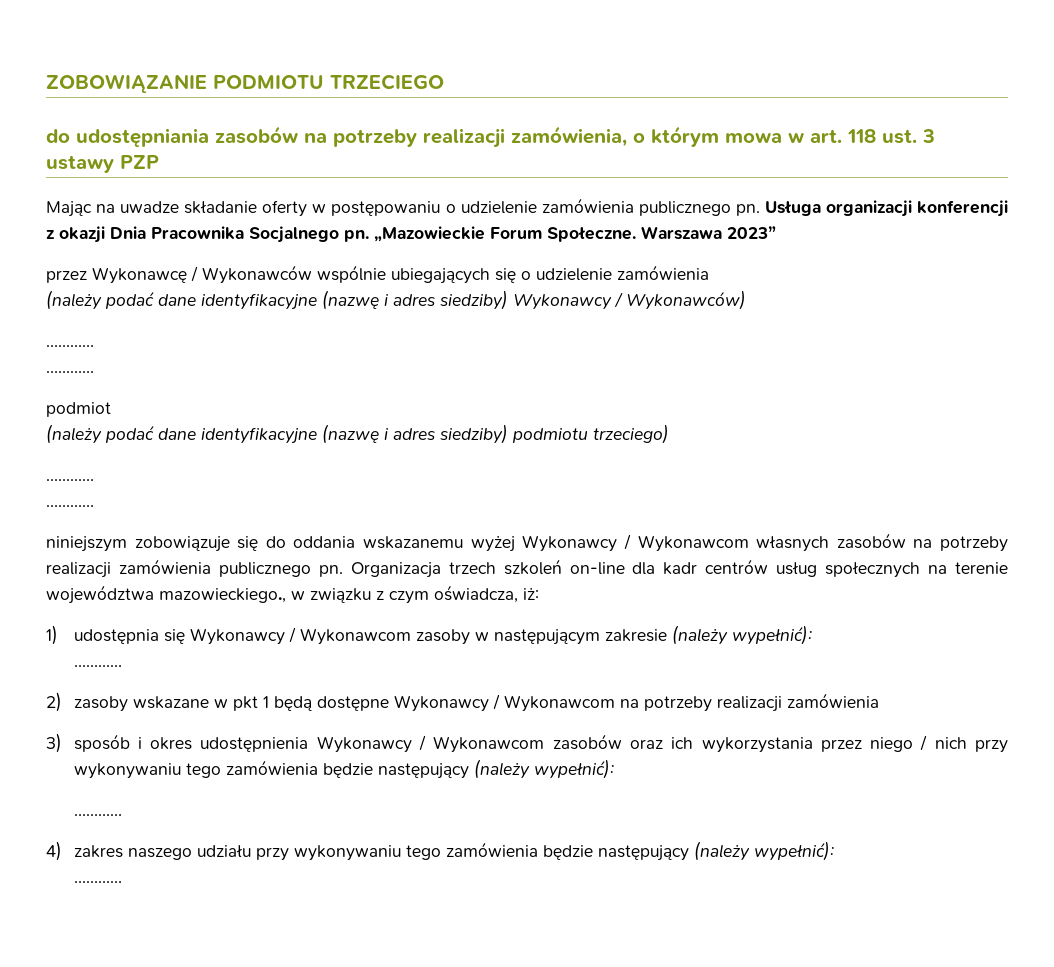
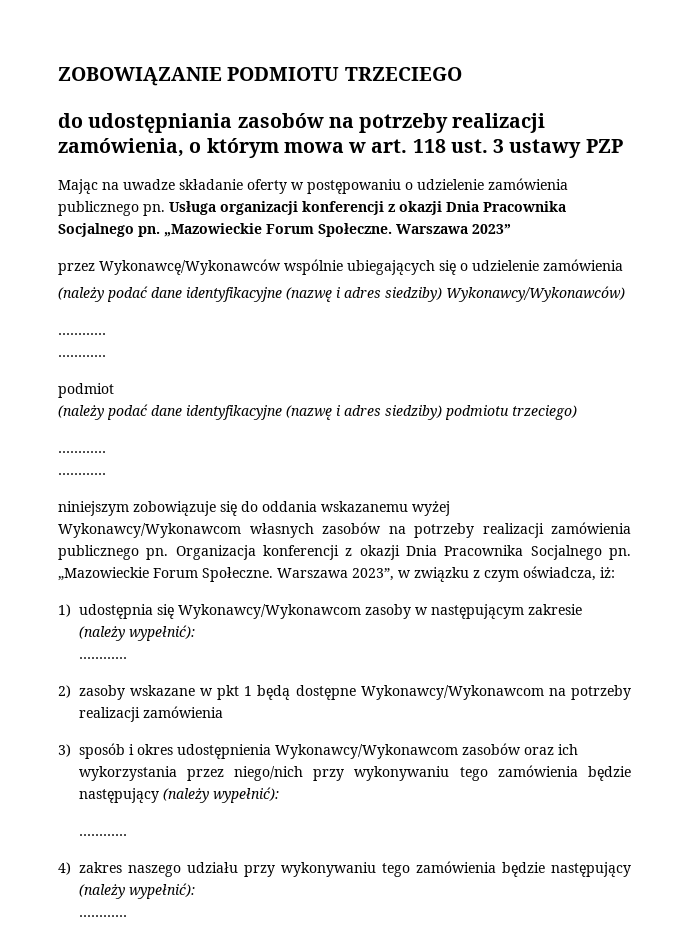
[92,265,312,284] Wykonawcę / Wykonawców -> [99,259,281,275] Wykonawcę/Wykonawców
[513,290,746,310] Wykonawcy / Wykonawców) -> [446,286,625,302] Wykonawcy/Wykonawców)
[522,534,749,552] Wykonawcy / Wykonawcom -> [58,523,241,538] Wykonawcy/Wykonawcom
[448,559,1009,578] [46,585,286,604] trzech szkoleń on-line dla kadr centrów usług społecznych na terenie województwa mazowieckiego., -> [263,545,631,560] [58,567,394,582] konferencji z okazji Dnia Pracownika Socjalnego pn. „Mazowieckie Forum Społeczne. Warszawa 2023”,
[189,627,411,645] Wykonawcy / Wykonawcom -> [177,604,361,619] Wykonawcy/Wykonawcom
[393,694,615,712] Wykonawcy / Wykonawcom -> [360,685,544,700] Wykonawcy/Wykonawcom
[316,735,545,753] Wykonawcy / Wykonawcom -> [274,744,458,759] Wykonawcy/Wykonawcom
[870,735,967,752] niego / nich -> [234,766,304,781] niego/nich

